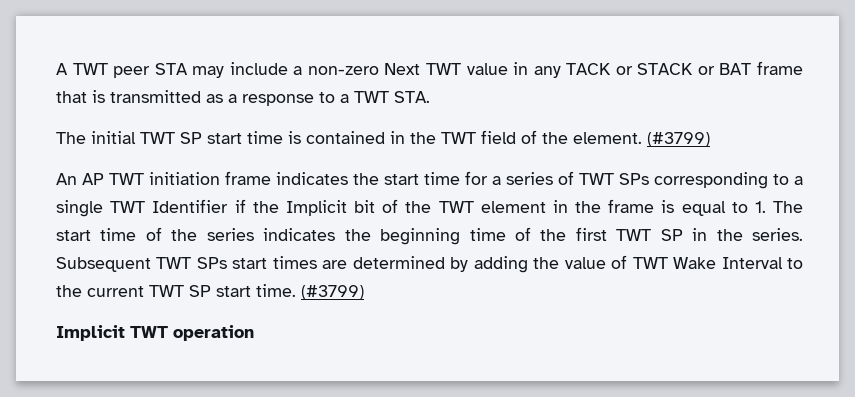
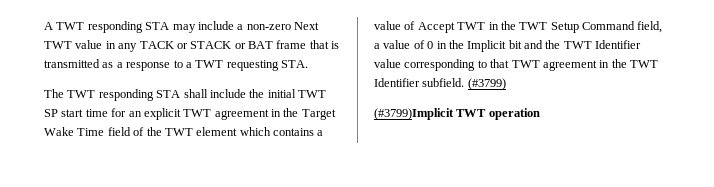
[113,66,151,78] peer -> [87,21,143,33] responding
(389, 97) none -> [226,60,279,71] requesting
(86, 138) none -> [67,89,265,101] TWT responding STA shall include the
[288,130,710,147] [56,171,803,189] [56,199,803,217] [56,227,803,245] [56,255,803,273] [56,284,364,300] [56,325,125,341] is contained in the TWT field of the element. (#3799) // An AP TWT initiation frame indicates the start time for a series of TWT SPs corresponding to a single TWT Identifier if the Implicit bit of the TWT element in the frame is equal to 1. The start time of the series indicates the beginning time of the first TWT SP in the series. Subsequent TWT SPs start times are determined by adding the value of TWT Wake Interval to the current TWT SP start time. (#3799) // Implicit -> [111,108,336,120] [44,127,324,136] [374,21,663,33] [374,40,642,52] [374,59,658,71] [374,78,506,90] [374,108,454,120] for an explicit TWT agreement in the Target Wake Time field of the TWT element which contains a value of Accept TWT in the TWT Setup Command field, a value of 0 in the Implicit bit and the TWT Identifier value corresponding to that TWT agreement in the TWT Identifier subfield. (#3799) // (#3799)Implicit

